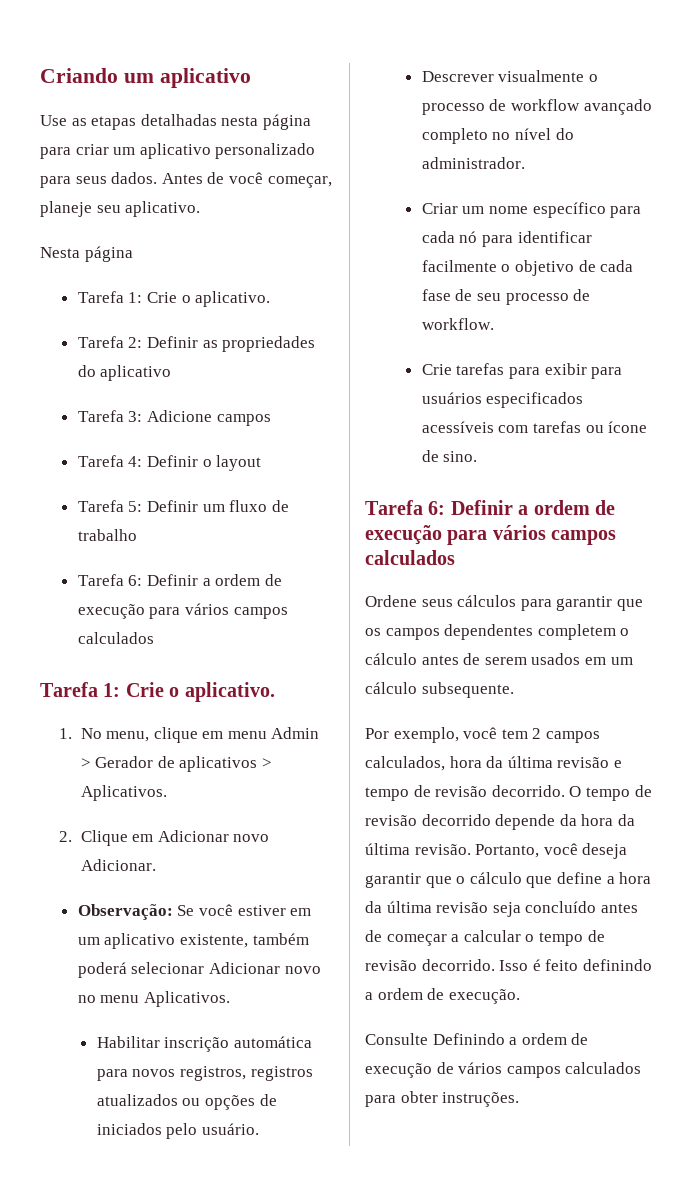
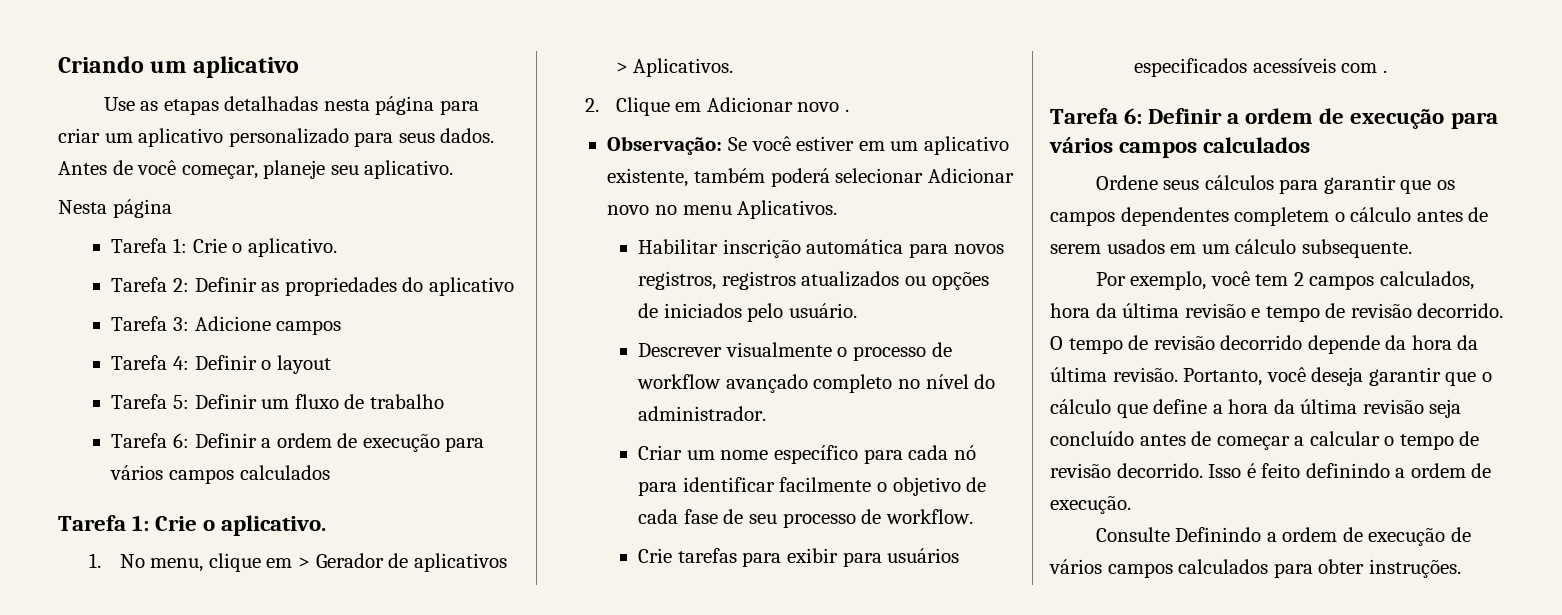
[227,727,320,739] menu Admin -> (293, 563) none
[80,859,156,871] Adicionar. -> [844,109,849,112] .
[532,421,648,433] [421,450,478,462] tarefas ou ícone de sino. -> [1383,70,1388,73] .

